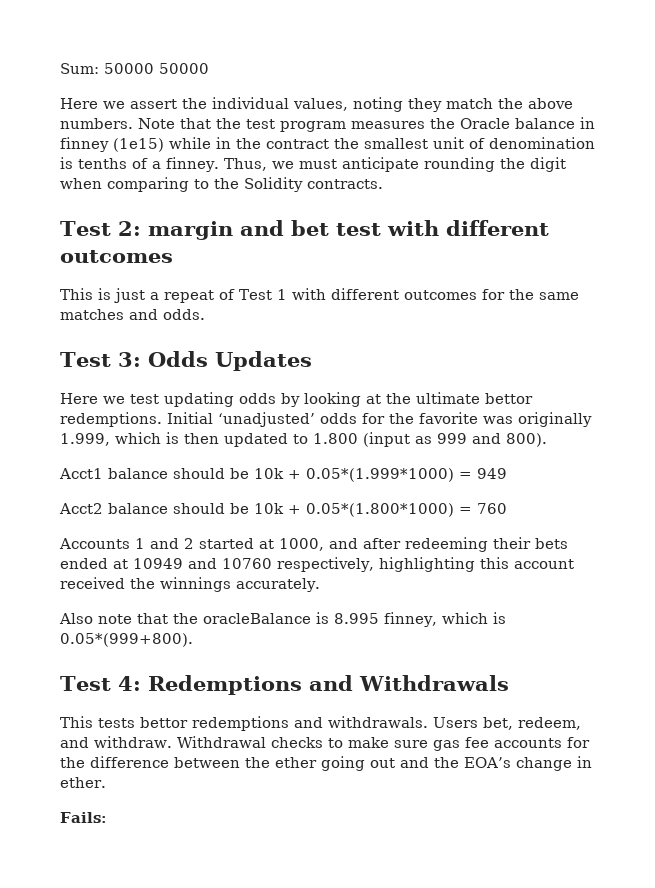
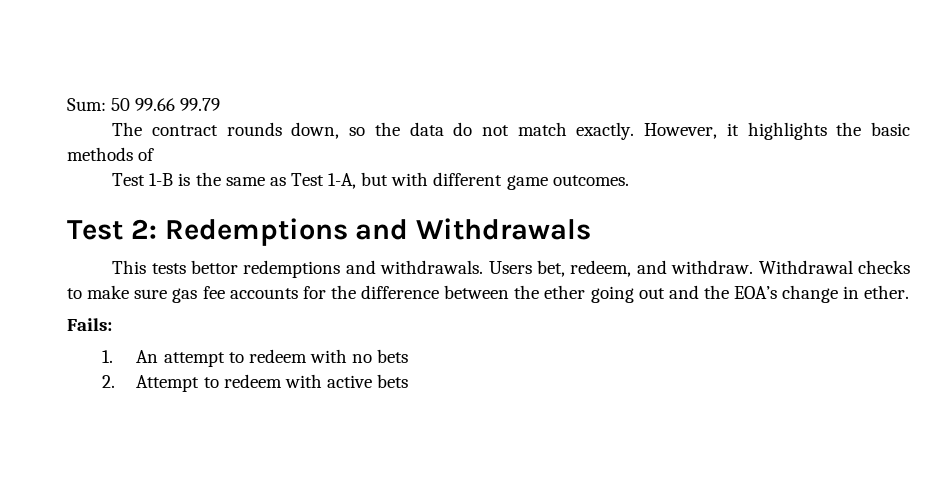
[104,63,209,74] [60,97,573,112] [60,117,595,132] [60,137,595,152] [60,157,566,172] [60,177,383,192] [60,220,549,240] [60,250,173,263] [60,288,579,303] [60,309,205,320] [60,351,312,371] [60,392,533,407] [60,412,592,427] [60,432,547,447] [59,468,507,482] [59,503,507,517] [59,537,568,552] [60,557,574,572] [60,577,320,592] [59,612,506,627] [60,633,193,647] [60,676,141,691] 50000 50000 // Here we assert the individual values, noting they match the above numbers. Note that the test program measures the Oracle balance in finney (1e15) while in the contract the smallest unit of denomination is tenths of a finney. Thus, we must anticipate rounding the digit when comparing to the Solidity contracts. // Test 2: margin and bet test with different outcomes // This is just a repeat of Test 1 with different outcomes for the same matches and odds. // Test 3: Odds Updates // Here we test updating odds by looking at the ultimate bettor redemptions. Initial ‘unadjusted’ odds for the favorite was originally 1.999, which is then updated to 1.800 (input as 999 and 800). // Acct1 balance should be 10k + 0.05*(1.999*1000) = 949 // Acct2 balance should be 10k + 0.05*(1.800*1000) = 760 // Accounts 1 and 2 started at 1000, and after redeeming their bets ended at 10949 and 10760 respectively, highlighting this account received the winnings accurately. // Also note that the oracleBalance is 8.995 finney, which is 0.05*(999+800). // Test 4: -> [111,98,221,111] [112,122,911,140] [67,147,155,161] [112,172,629,190] [67,219,157,240] 50 99.66 99.79 // The contract rounds down, so the data do not match exactly. However, it highlights the basic methods of // Test 1-B is the same as Test 1-A, but with different game outcomes. // Test 2:
(107, 817) none -> [101,349,409,367] [101,374,409,392] // 1. An attempt to redeem with no bets // 2. Attempt to redeem with active bets

